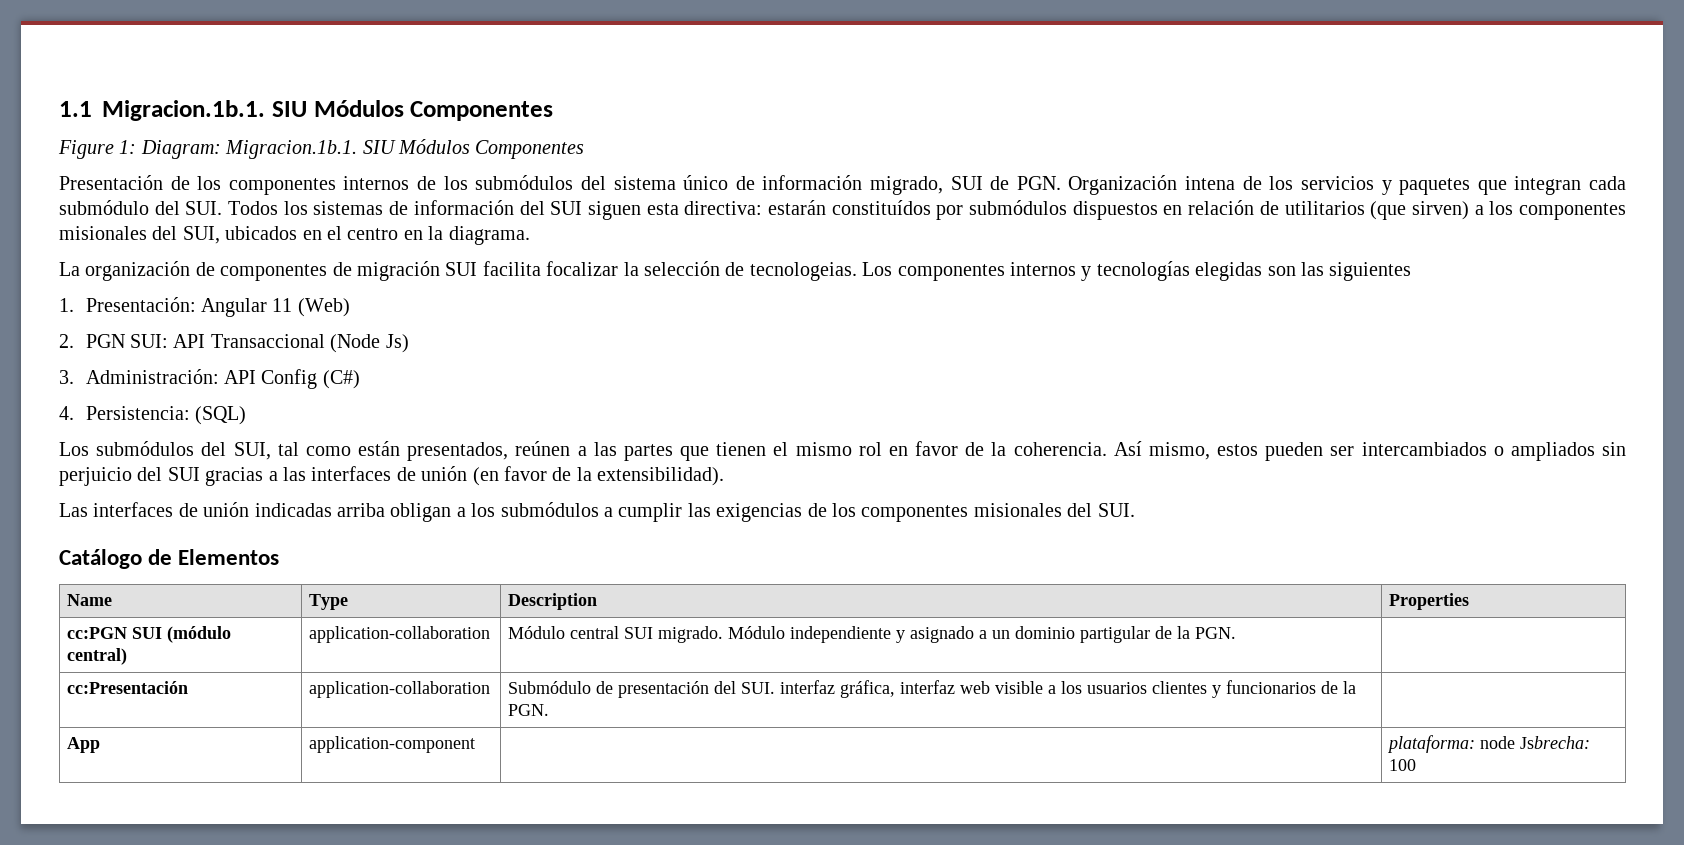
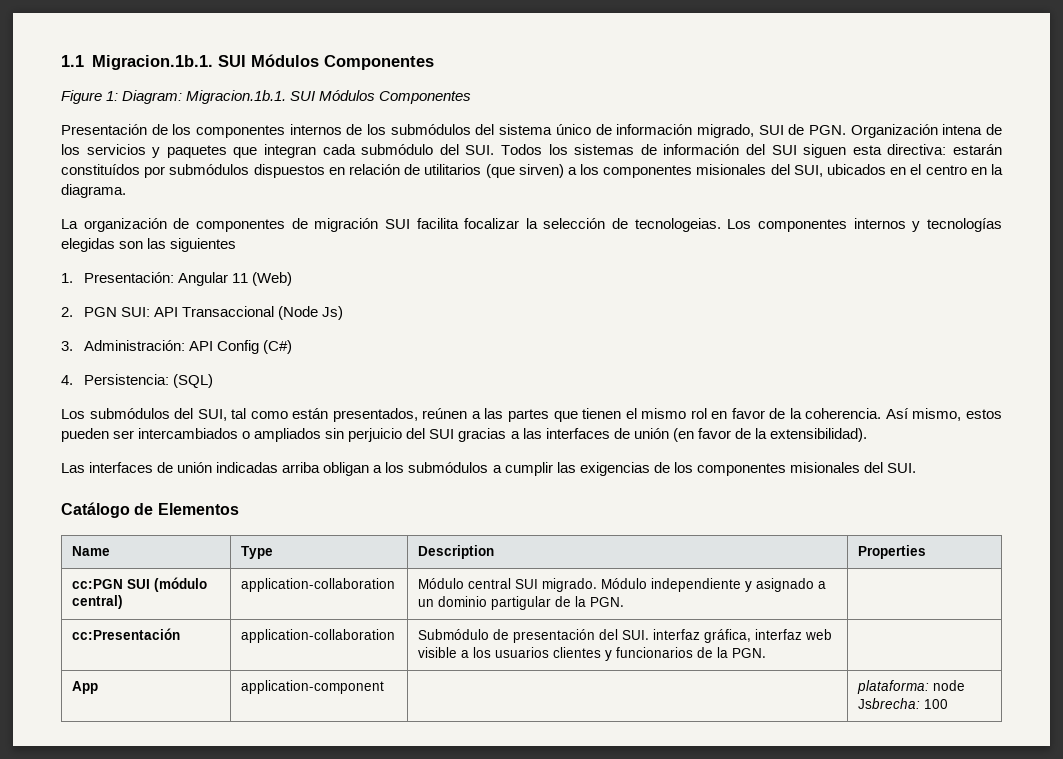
[271,101,307,117] SIU -> [217,55,246,67] SUI
[362,140,396,154] SIU -> [290,91,316,101] SUI

